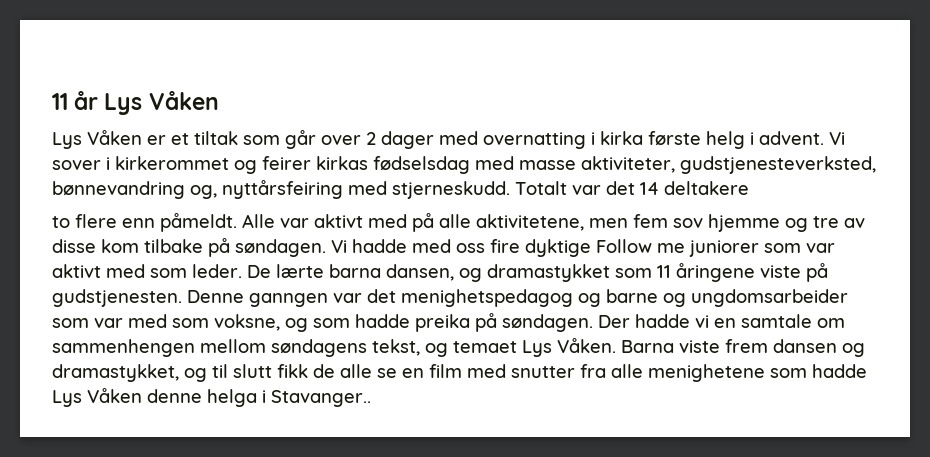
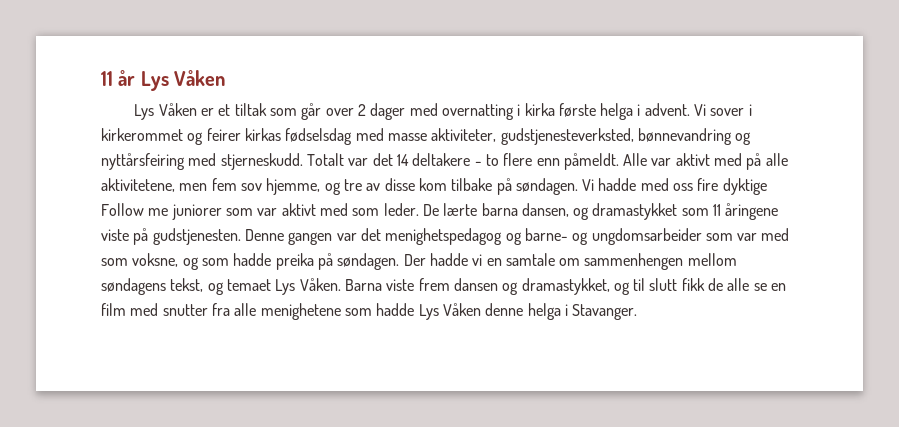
[706,131,745,149] helg -> [600,103,634,120] helga
[190,185,217,199] og, -> [735,132,752,145] og
(749, 188) // -> [474,161,482,166] -
[708,214,780,232] hjemme -> [266,178,321,195] hjemme,
[249,293,328,307] ganngen -> [288,232,333,245] gangen
[606,289,658,303] barne -> [524,228,568,241] barne-
[271,390,371,407] Stavanger.. -> [572,304,638,320] Stavanger.

